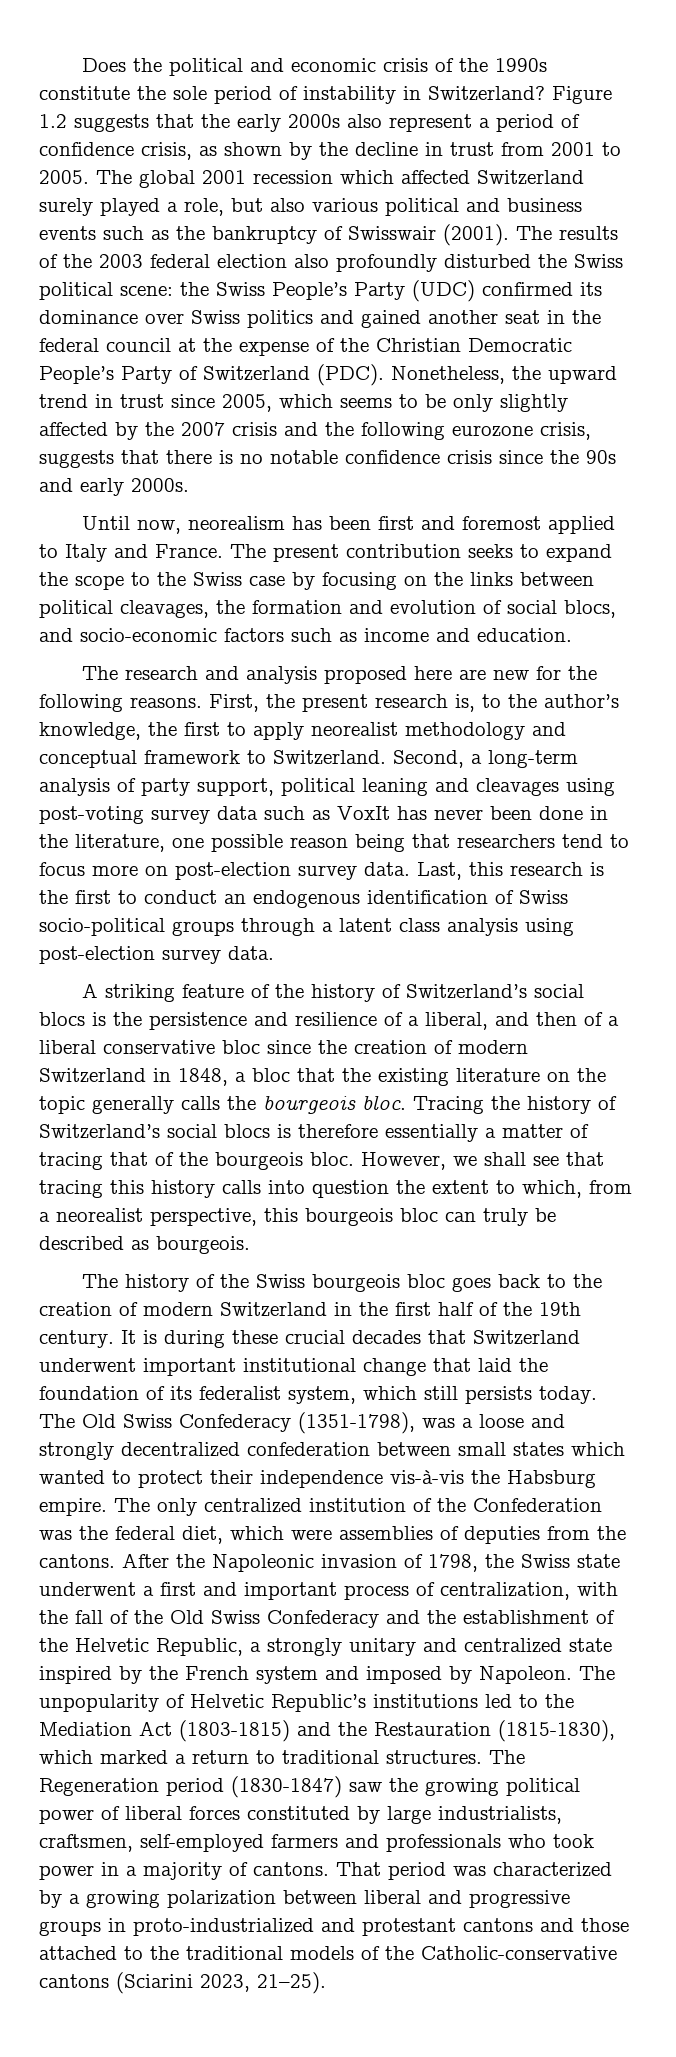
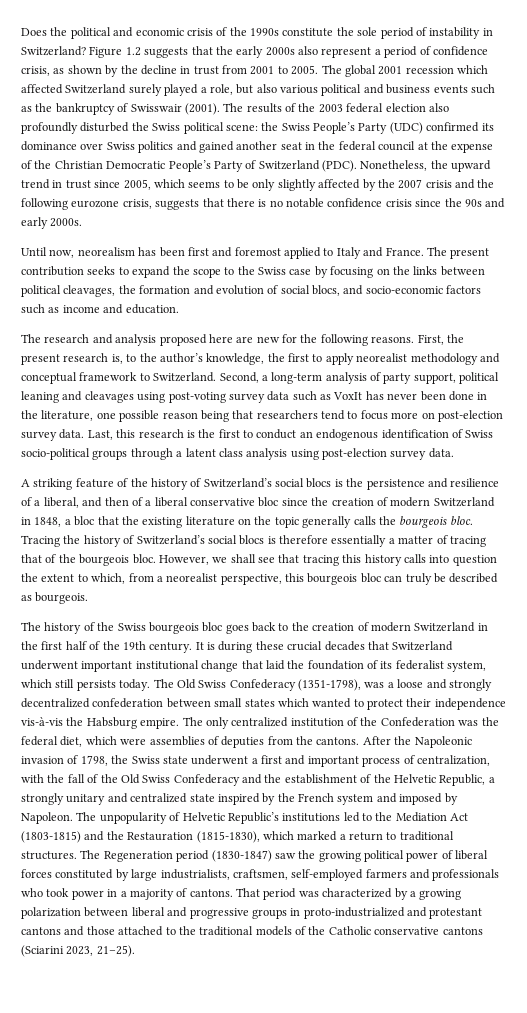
[421,1946,617,1960] Catholic-conservative -> [328,926,440,935] Catholic conservative

